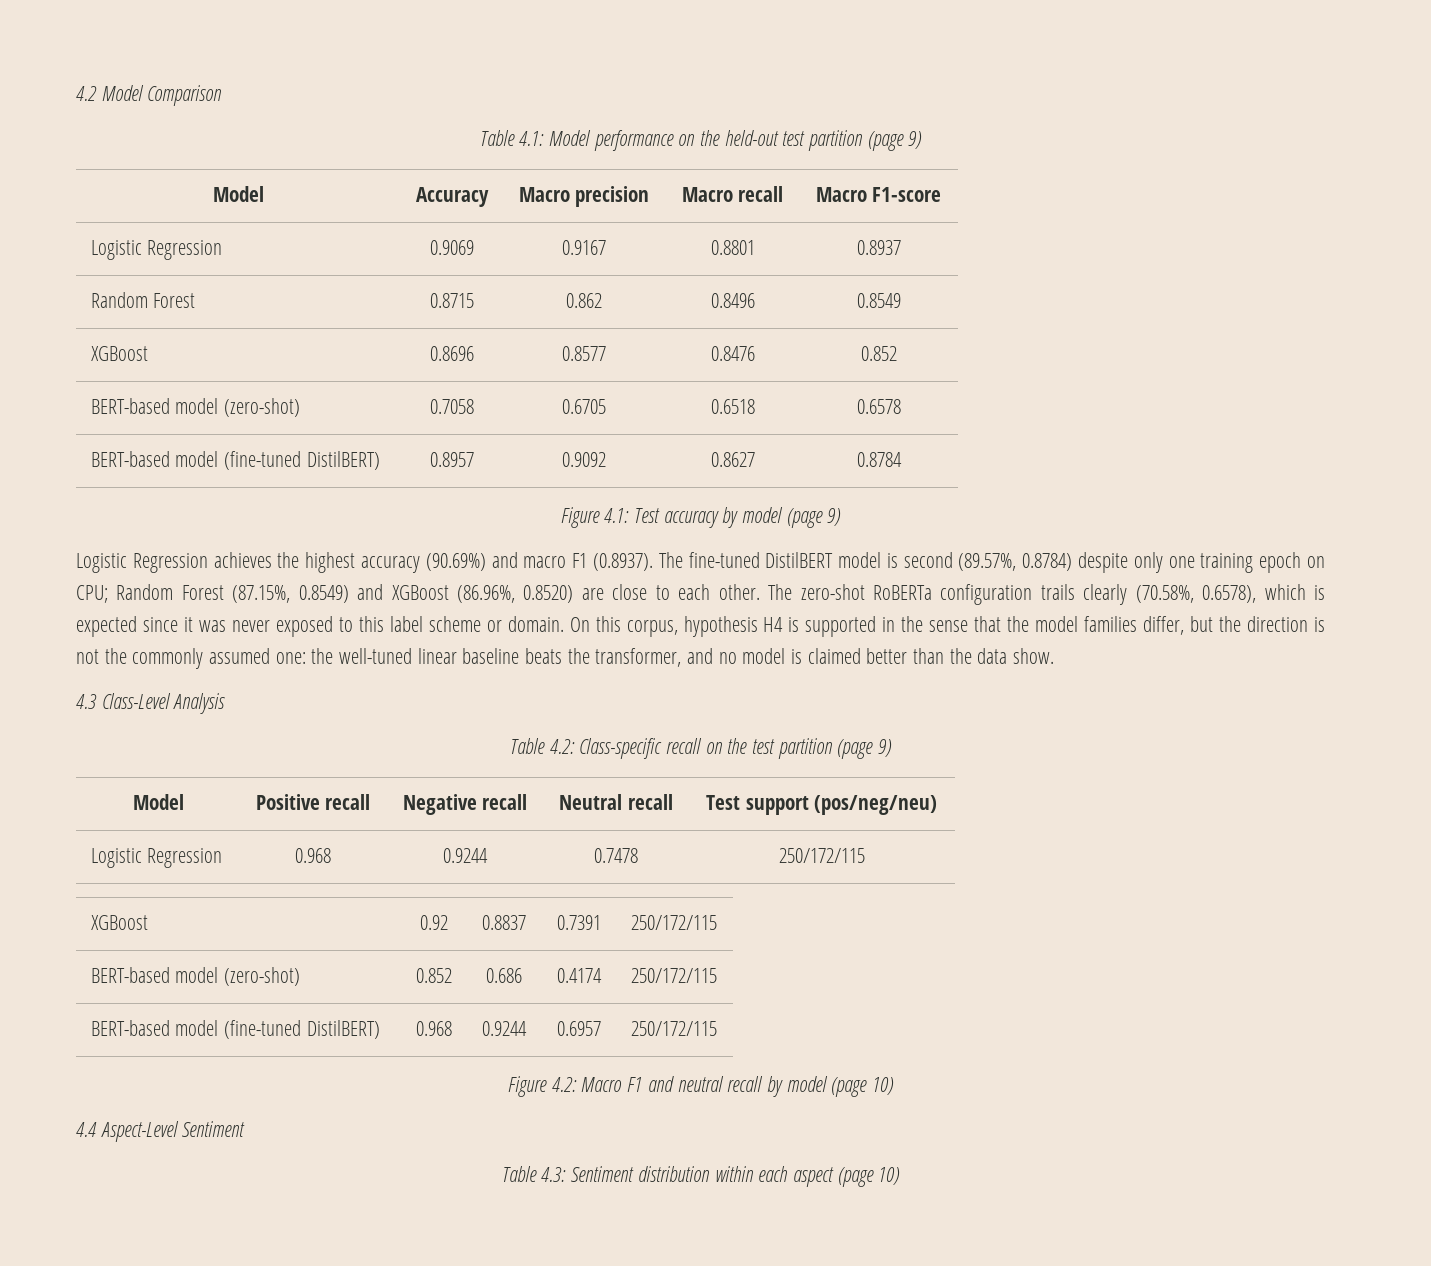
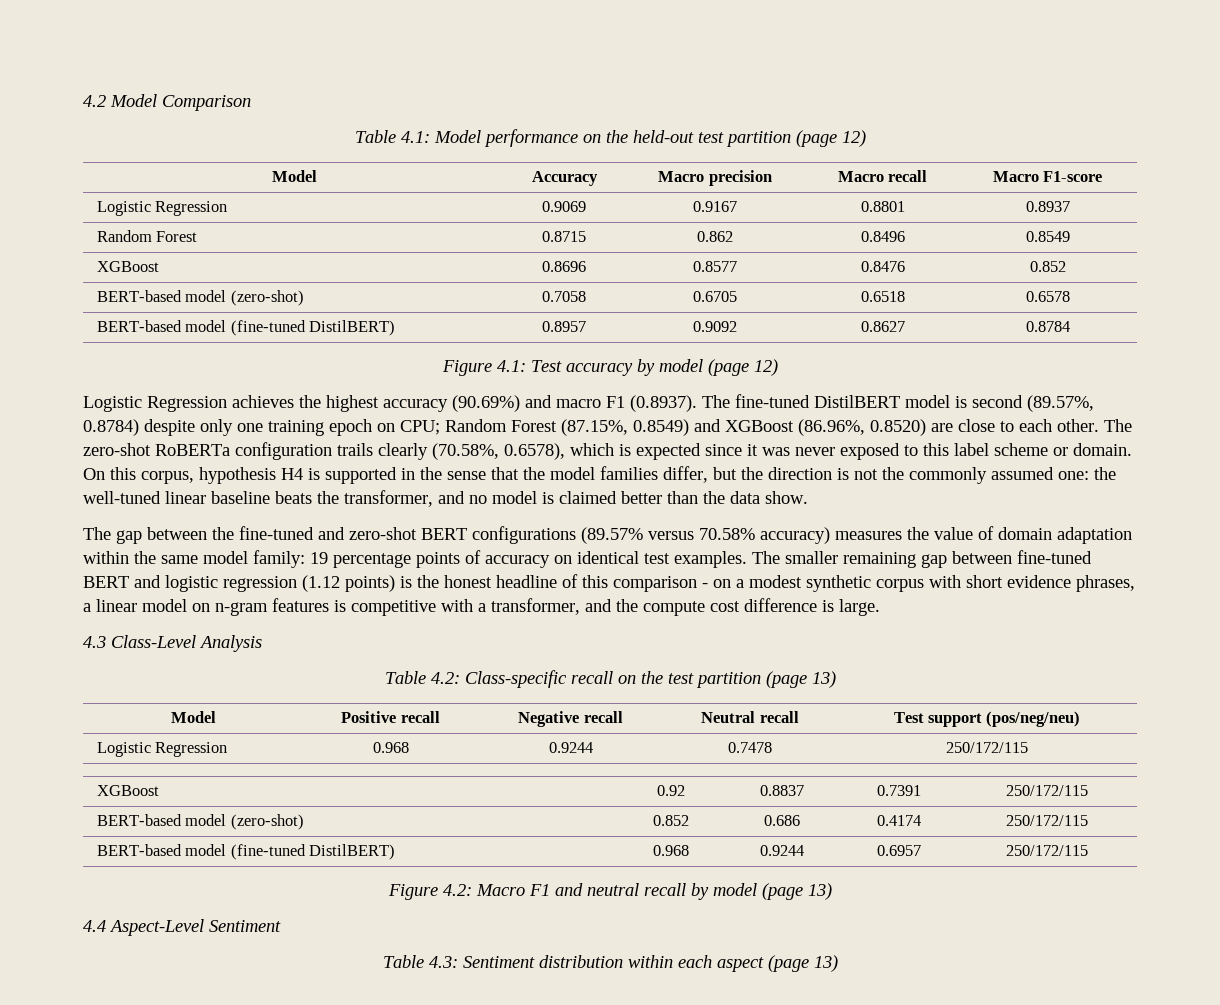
[908,131,923,149] 9) -> [841,130,866,147] 12)
[827,508,842,526] 9) -> [753,359,778,376] 12)
(1055, 656) none -> [83,526,1132,544] [83,550,1092,568] [83,574,1135,592] [83,598,880,616] // The gap between the fine-tuned and zero-shot BERT configurations (89.57% versus 70.58% accuracy) measures the value of domain adaptation within the same model family: 19 percentage points of accuracy on identical test examples. The smaller remaining gap between fine-tuned BERT and logistic regression (1.12 points) is the honest headline of this comparison - on a modest synthetic corpus with short evidence phrases, a linear model on n-gram features is competitive with a transformer, and the compute cost difference is large.
[878,739,893,757] 9) -> [811,671,836,688] 13)
[871,1077,894,1095] 10) -> [807,883,832,900] 13)
[878,1167,901,1185] 10) -> [813,955,838,972] 13)

